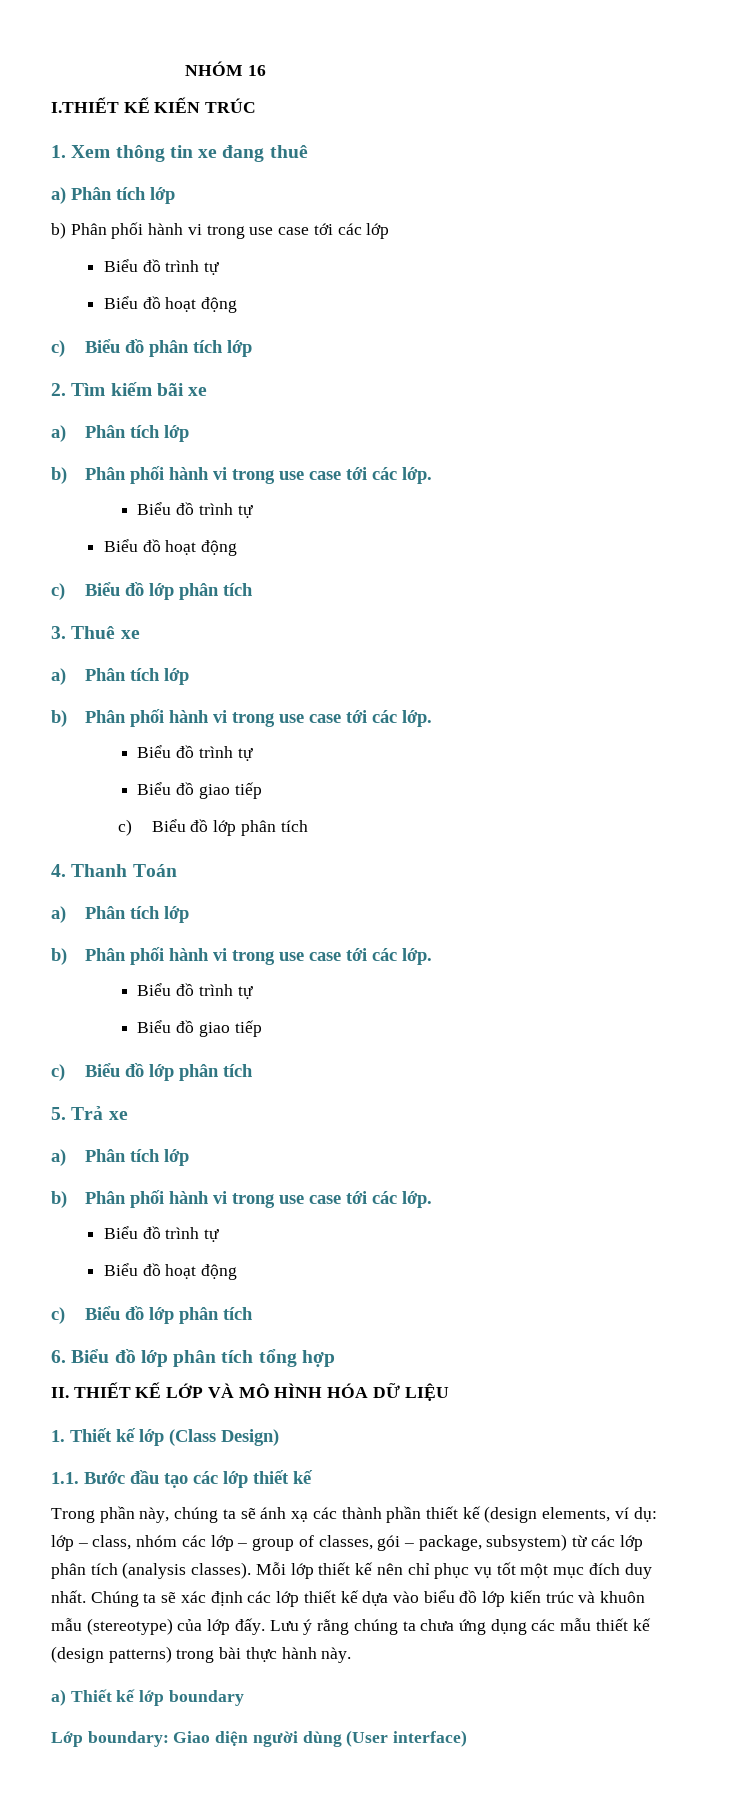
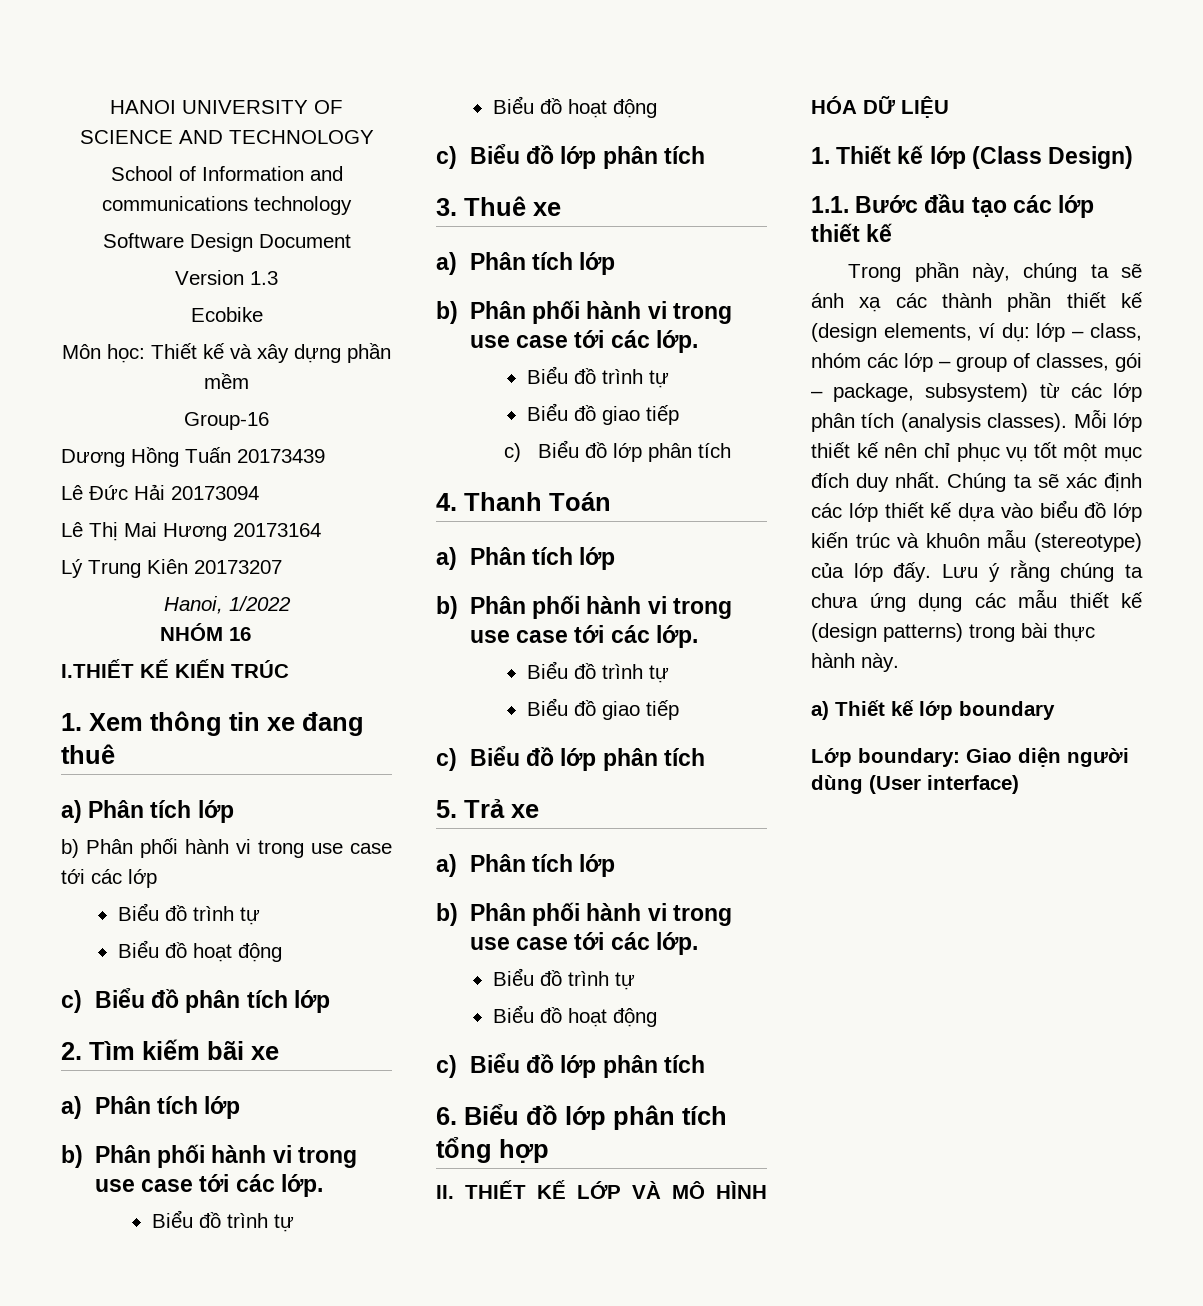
(185, 68) none -> [110,100,343,114] [79,130,374,144] [110,166,343,181] [102,196,352,215] [102,233,351,252] [175,270,278,285] [190,307,263,322] [62,343,391,363] [204,373,249,389] [184,412,269,430] [61,447,325,467] [61,484,259,500] [61,522,321,541] [61,559,282,578] [163,596,291,614] HANOI UNIVERSITY OF SCIENCE AND TECHNOLOGY // School of Information and communications technology // Software Design Document // Version 1.3 // Ecobike // Môn học: Thiết kế và xây dựng phần mềm // Group-16 // Dương Hồng Tuấn 20173439 // Lê Đức Hải 20173094 // Lê Thị Mai Hương 20173164 // Lý Trung Kiên 20173207 // Hanoi, 1/2022 //

